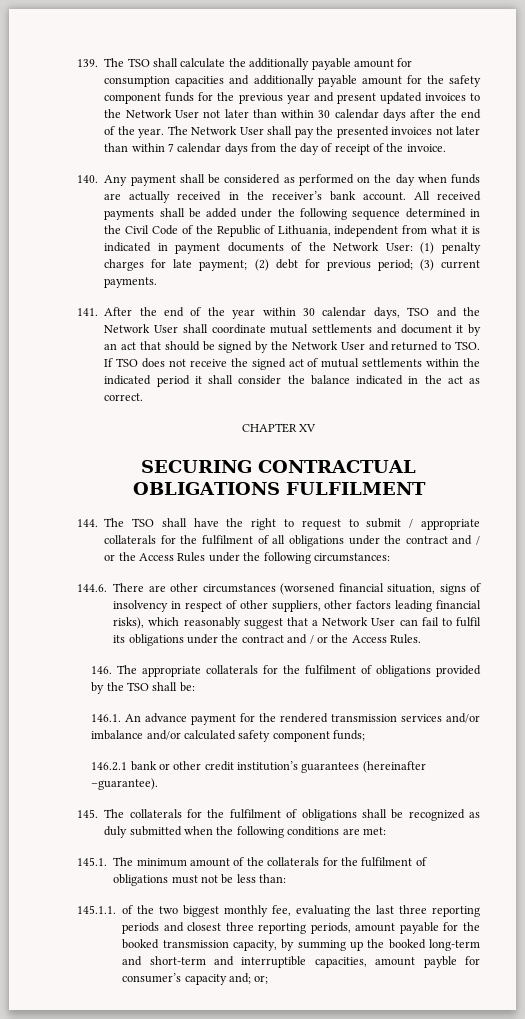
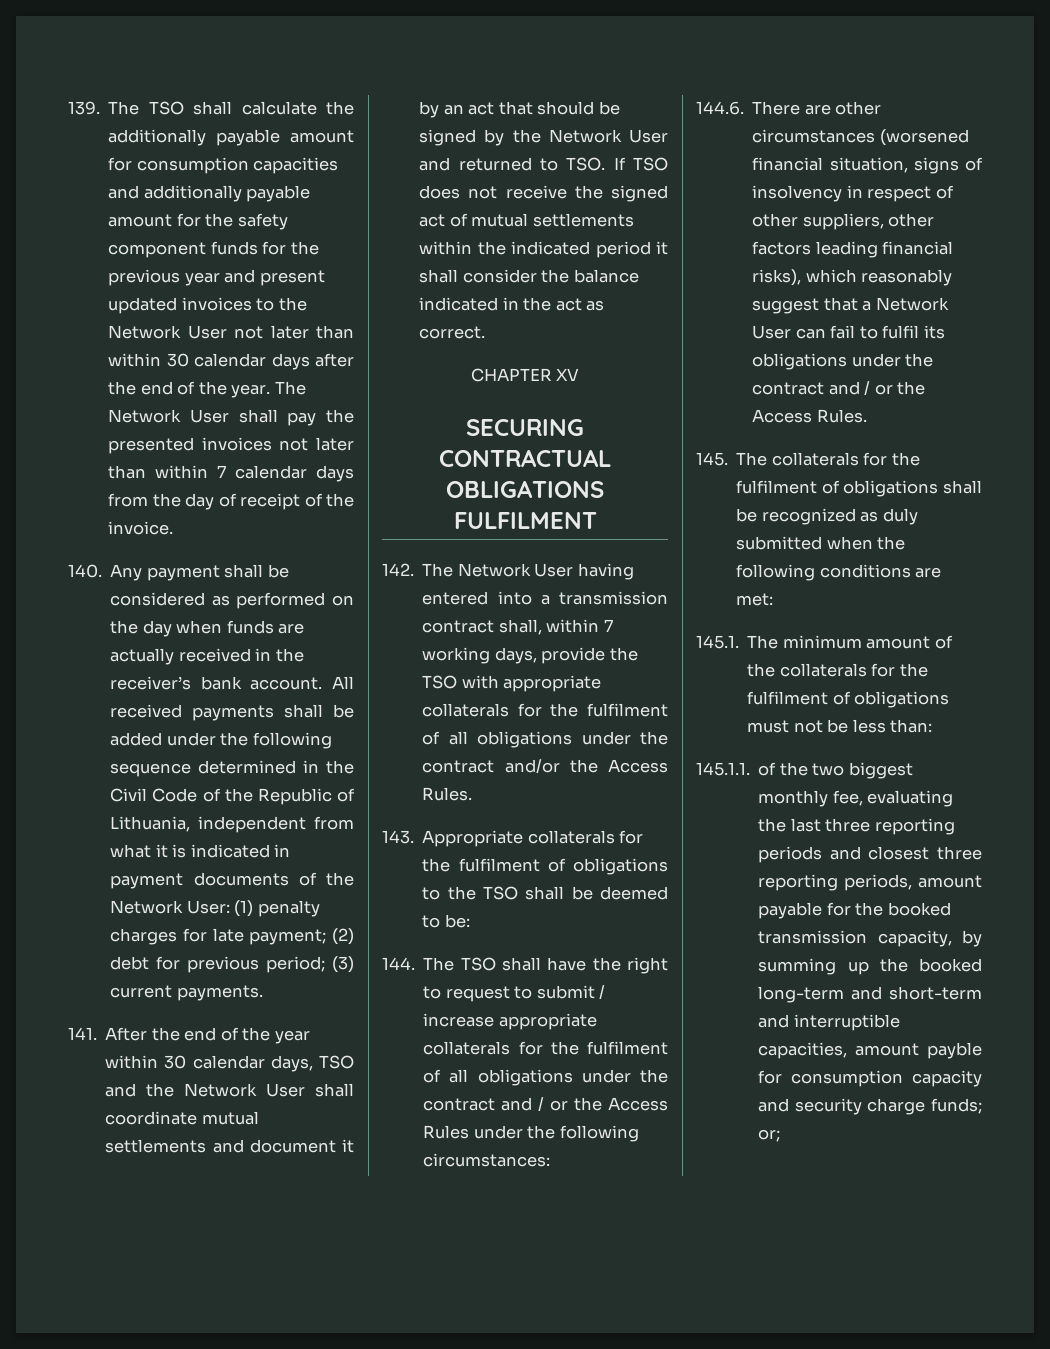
(426, 488) none -> [382,563,634,580] [422,591,668,605] [422,619,613,635] [422,647,638,664] [422,675,602,692] [422,703,668,717] [422,731,668,748] [422,759,668,773] [422,787,473,801] [382,830,644,847] [422,858,668,875] [422,886,668,900] [422,914,470,928] // 142. The Network User having entered into a transmission contract shall, within 7 working days, provide the TSO with appropriate collaterals for the fulfilment of all obligations under the contract and/or the Access Rules. // 143. Appropriate collaterals for the fulfilment of obligations to the TSO shall be deemed to be:
(414, 523) none -> [423,1013,495,1027] increase
[91,665,481,677] [91,682,195,694] [91,713,480,725] [91,730,365,742] [91,761,426,773] [91,778,159,790] // 146. The appropriate collaterals for the fulfilment of obligations provided by the TSO shall be: // 146.1. An advance payment for the rendered transmission services and/or imbalance and/or calculated safety component funds; // 146.2.1 bank or other credit institution’s guarantees (hereinafter –guarantee). -> (867, 416) none
[122,973,251,985] consumer’s capacity and; -> [791,1070,982,1087] [758,1098,982,1115] consumption capacity and security charge funds;

